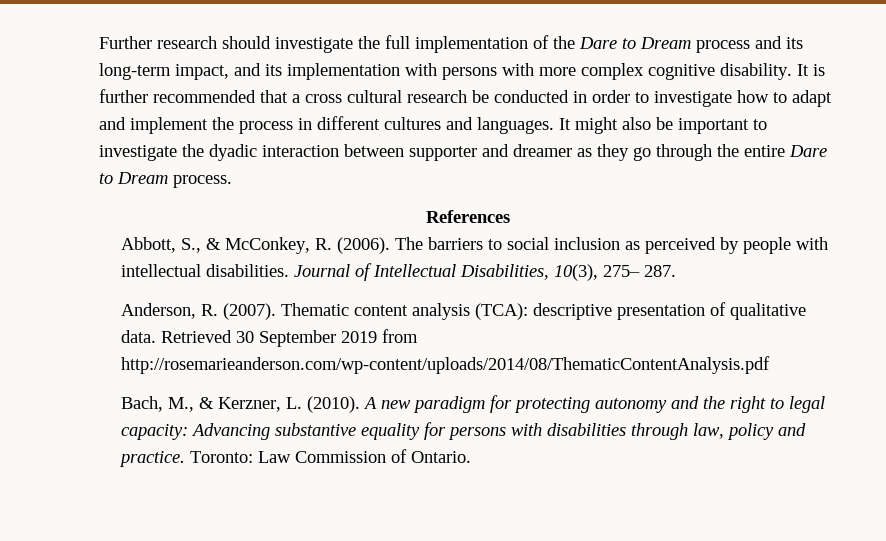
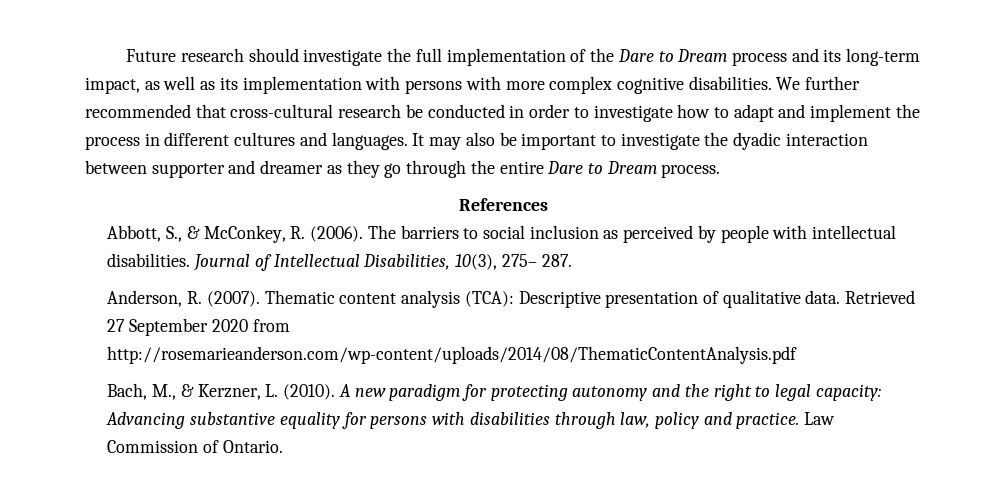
[99,36,152,49] Further -> [126,49,177,62] Future
[234,63,261,76] and -> [144,76,216,90] as well as
[720,63,825,80] [99,89,402,103] disability. It is further recommended that a cross cultural -> [688,76,861,90] [85,104,334,118] disabilities. We further recommended that cross-cultural
[575,117,618,134] might -> [429,137,462,150] may
[533,303,613,320] descriptive -> [518,291,601,308] Descriptive
[236,330,378,347] 30 September 2019 -> [107,318,248,336] 27 September 2020
[190,451,254,463] Toronto: -> (800, 420) none

